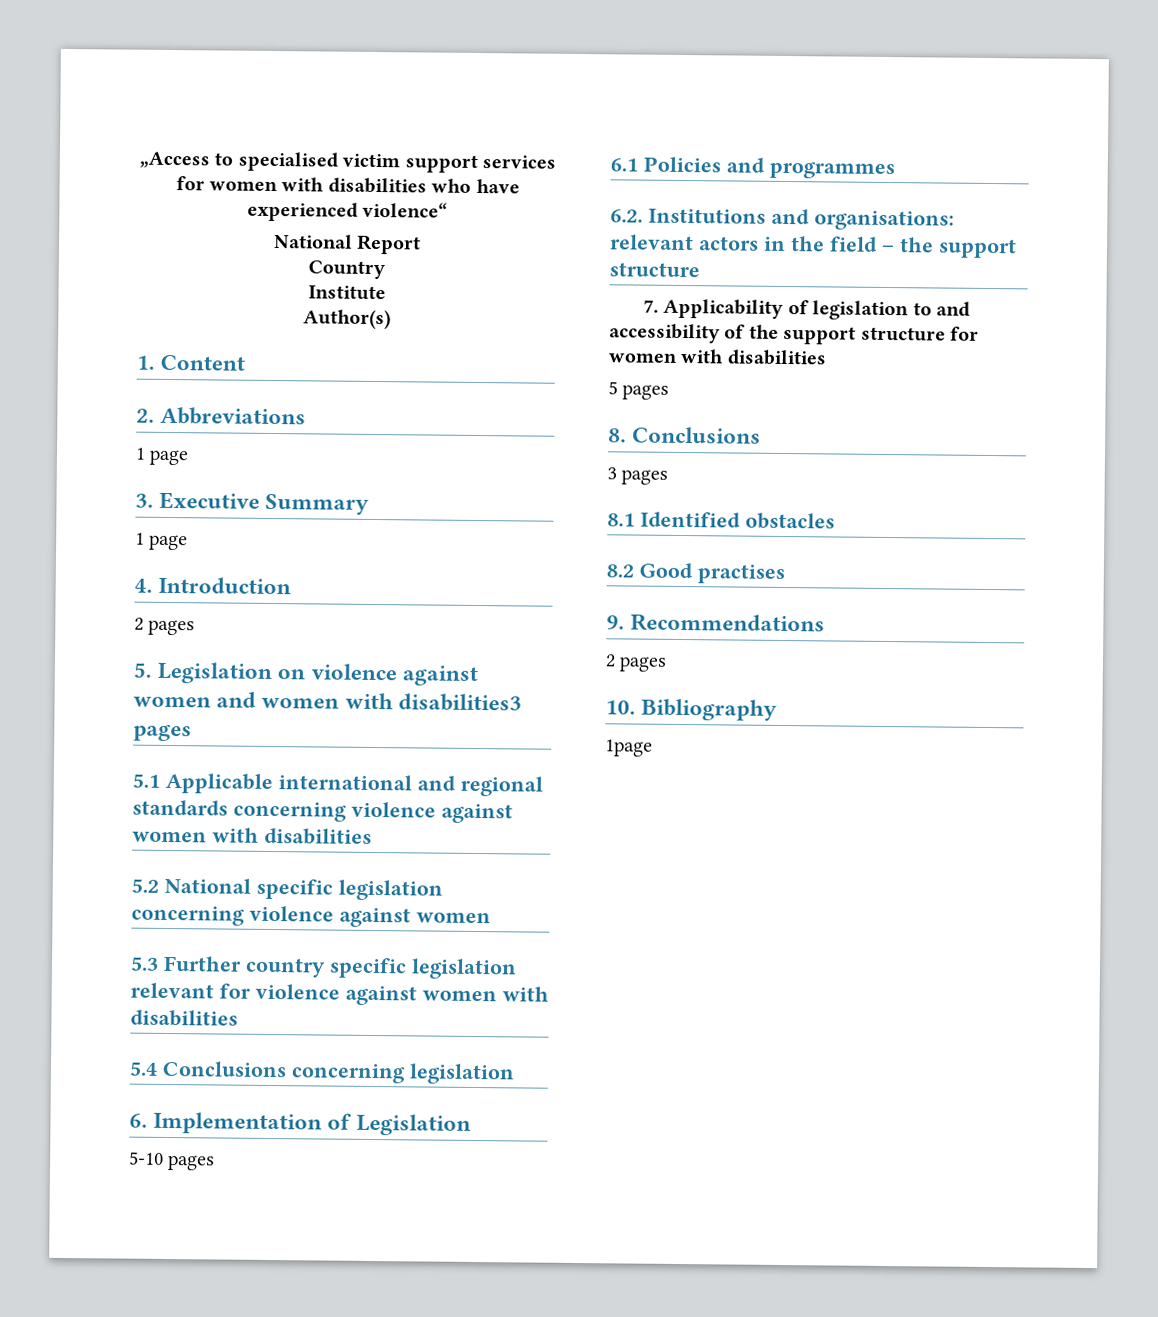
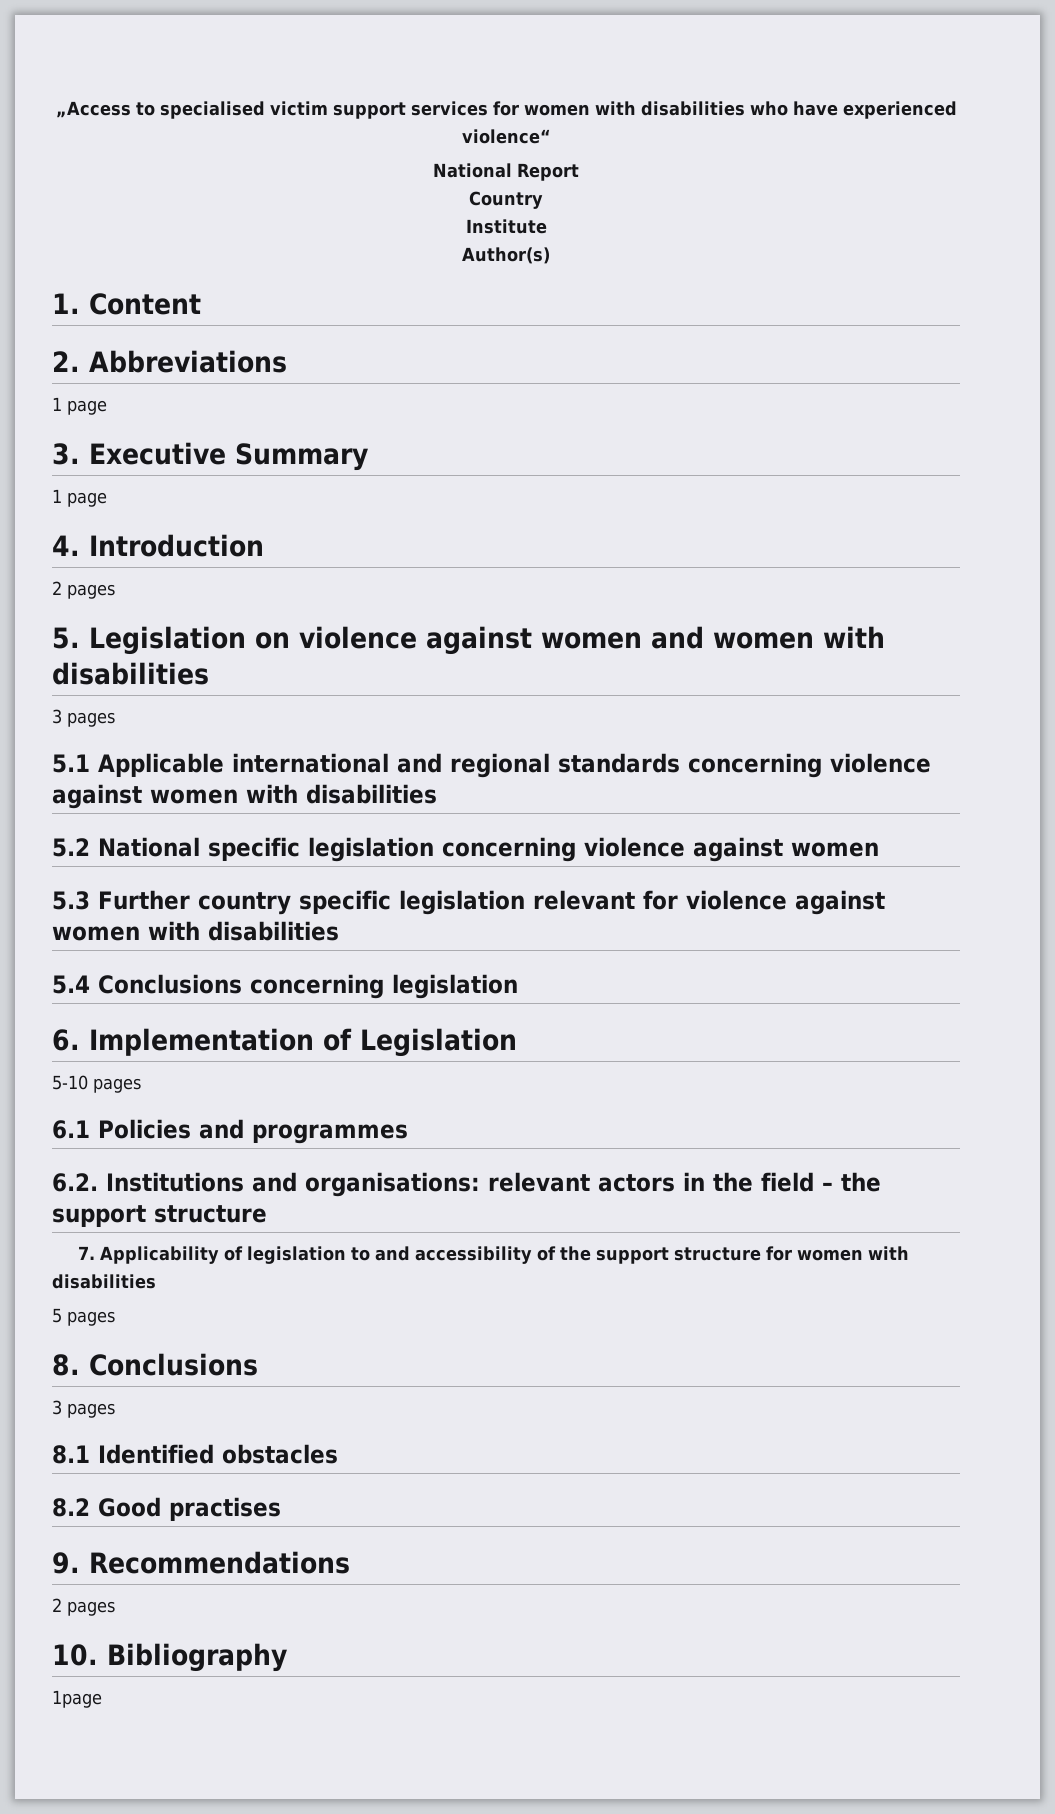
[397,693,522,712] disabilities3 -> [52,662,209,685] [52,709,62,724] disabilities // 3

